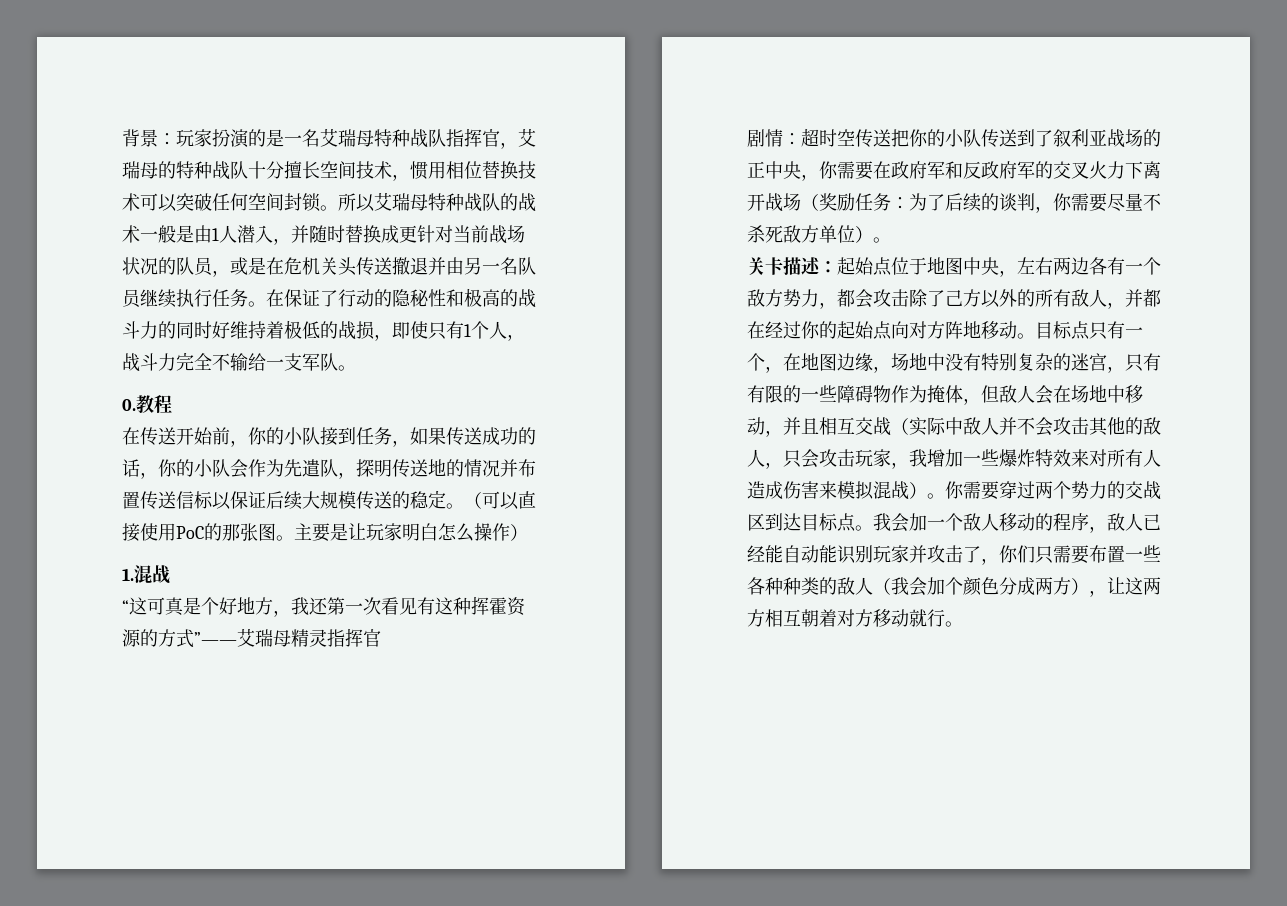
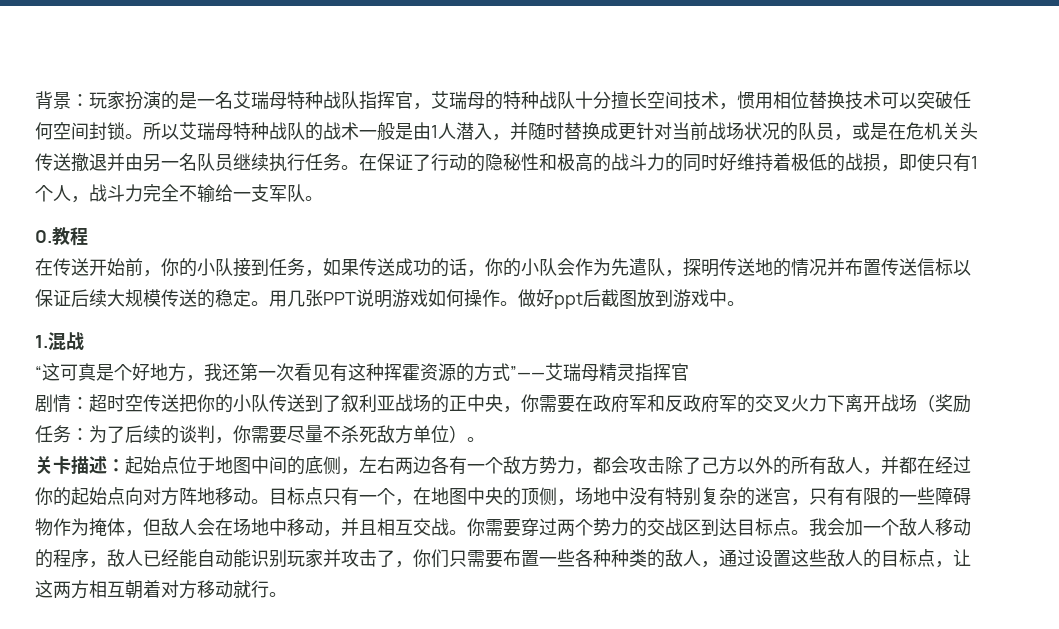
[464,491,536,510] [122,523,528,542] （可以直接使用PoC的那张图。主要是让玩家明白怎么操作） -> [269,289,745,309] 用几张PPT说明游戏如何操作。做好ppt后截图放到游戏中。
[981,257,999,275] 央 -> [269,456,341,475] 间的底侧
[837,353,873,371] 边缘 -> [467,487,557,506] 中央的顶侧
[891,417,1161,436] [747,449,1161,469] [747,481,927,500] （实际中敌人并不会攻击其他的敌人，只会攻击玩家，我增加一些爆炸特效来对所有人造成伤害来模拟混战） -> (449, 527) none
[873,577,1089,596] （我会加个颜色分成两方） -> [701,549,935,568] ，通过设置这些敌人的目标点

